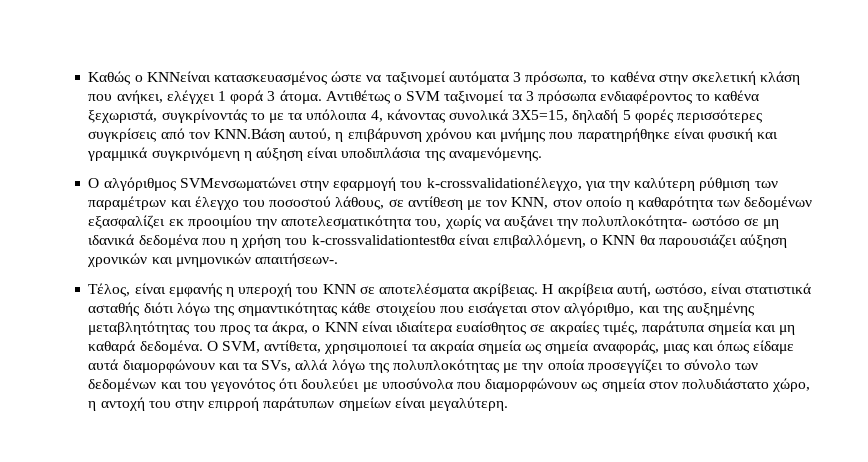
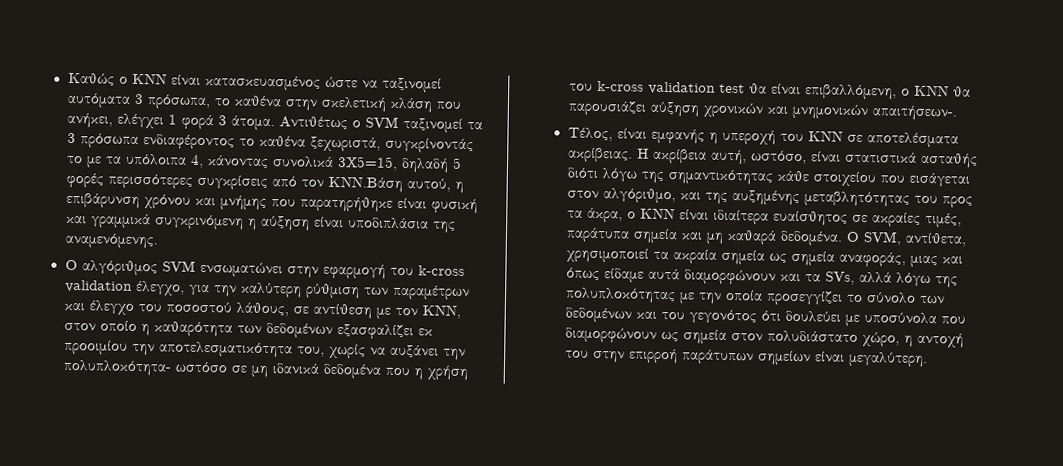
[146,71,211,82] KNNείναι -> [131,72,201,85] KNN είναι
[179,177,297,191] SVMενσωματώνει -> [161,260,283,278] SVM ενσωματώνει
[426,177,582,191] k-crossvalidationέλεγχο, -> [417,265,465,276] [64,279,185,296] k-cross validation έλεγχο,
[311,235,455,245] k-crossvalidationtestθα -> [596,80,767,95] k-cross validation test θα

